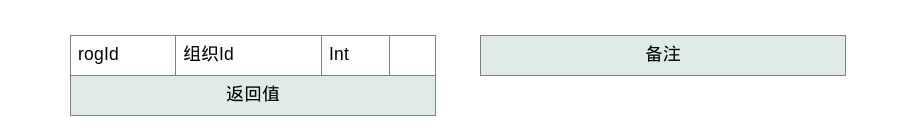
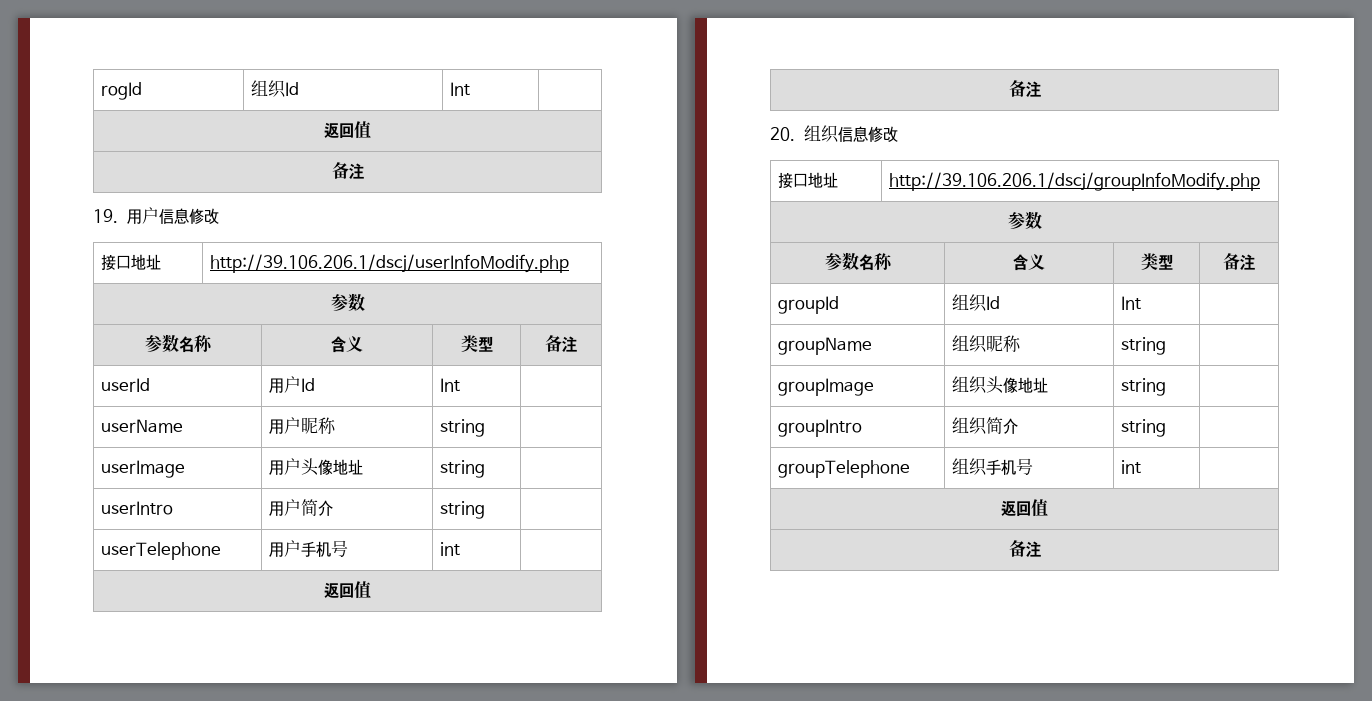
(681, 53) none -> [93,207,219,224] [100,254,161,271] [209,254,569,273] [330,293,365,312] [144,334,213,353] [331,336,363,353] [460,335,493,352] [545,335,577,352] [100,378,150,392] [268,376,315,393] [439,378,460,392] [100,419,183,433] [268,417,336,434] [439,419,485,437] [100,460,185,478] [268,458,363,476] [439,460,485,478] [100,501,173,515] [268,499,333,516] [439,501,485,519] [100,542,221,560] [268,540,348,557] [439,542,460,556] [324,581,371,599] [1008,80,1041,97] [770,125,898,143] [777,172,838,189] [888,172,1260,191] [1007,211,1042,230] [824,252,893,271] [1013,254,1045,271] [1140,253,1173,270] [1223,253,1255,270] [777,296,839,314] [951,294,1000,312] [1120,296,1141,310] [777,337,872,355] [951,335,1021,353] [1120,337,1166,355] [777,378,874,396] [951,376,1048,394] [1120,378,1166,396] [777,419,862,437] [951,417,1018,435] [1120,419,1166,437] [777,460,910,478] [951,458,1033,476] [1120,460,1141,474] [1001,499,1048,517] [1008,540,1041,557] // 19.用户信息修改 // 接口地址 | http://39.106.206.1/dscj/userInfoModify.php // 参数 // 参数名称 | 含义 | 类型 | 备注 // userId | 用户Id | Int | // userName | 用户昵称 | string | // userImage | 用户头像地址 | string | // userIntro | 用户简介 | string | // userTelephone | 用户手机号 | int | // 返回值 // 备注 // 20.组织信息修改 // 接口地址 | http://39.106.206.1/dscj/groupInfoModify.php // 参数 // 参数名称 | 含义 | 类型 | 备注 // groupId | 组织Id | Int | // groupName | 组织昵称 | string | // groupImage | 组织头像地址 | string | // groupIntro | 组织简介 | string | // groupTelephone | 组织手机号 | int | // 返回值 // 备注

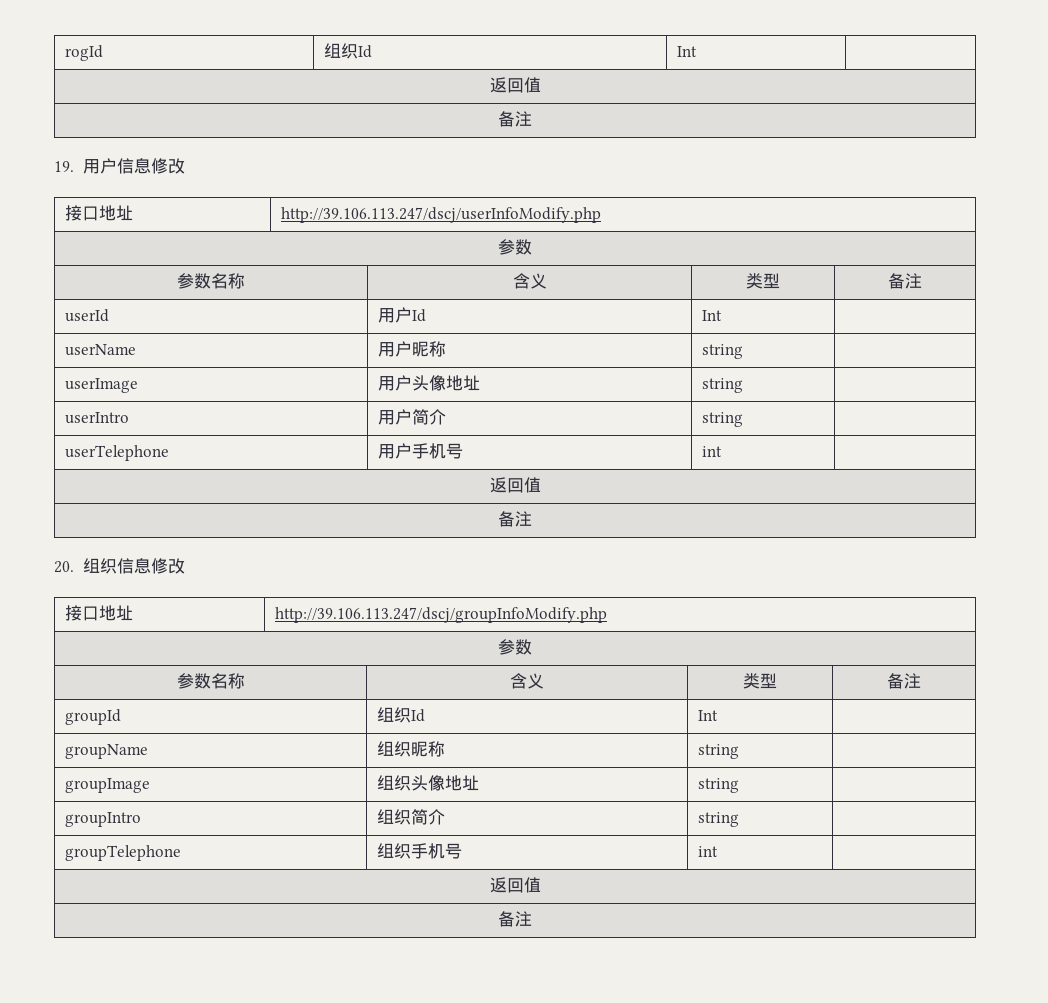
[209,254,569,273] http://39.106.206.1/dscj/userInfoModify.php -> [280,207,601,223] http://39.106.113.247/dscj/userInfoModify.php
[888,172,1260,191] http://39.106.206.1/dscj/groupInfoModify.php -> [274,607,607,623] http://39.106.113.247/dscj/groupInfoModify.php

